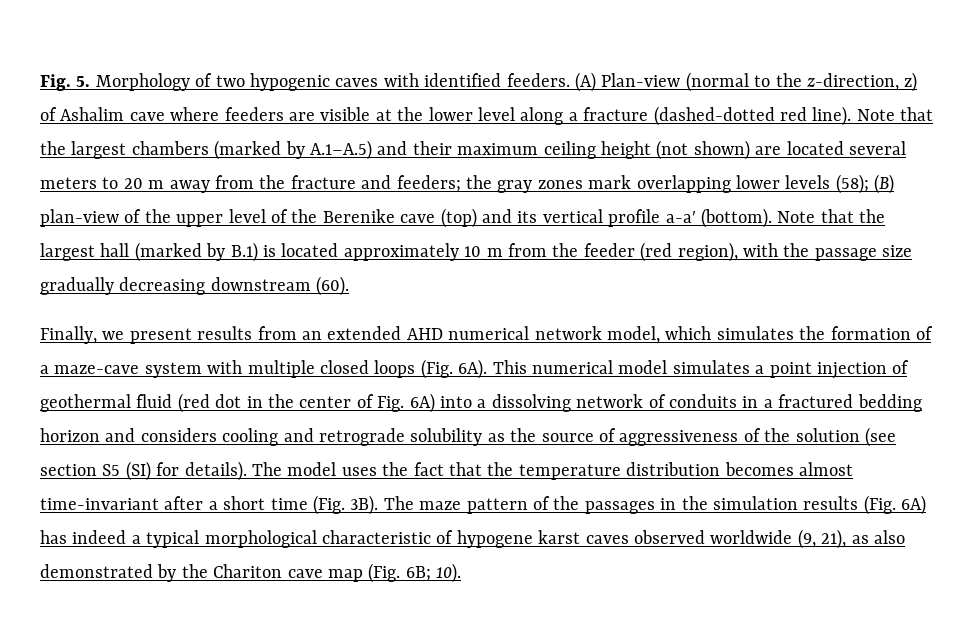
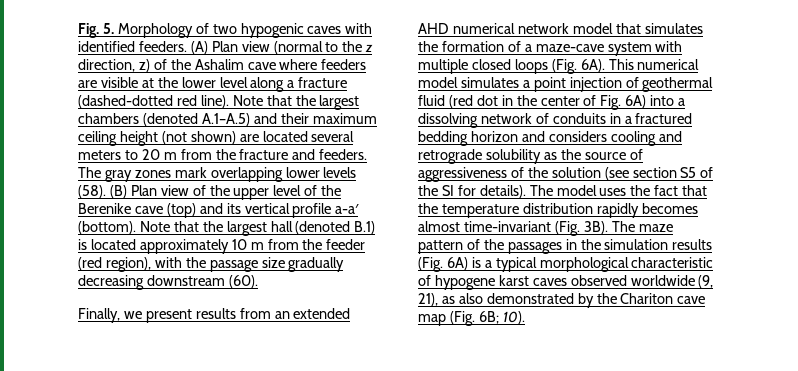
[601,73,681,87] Plan-view -> [211,41,270,52] Plan view
[806,73,899,91] z-direction, -> [365,44,374,52] [78,59,135,72] z direction,
(57, 114) none -> [170,59,191,70] the
[214,140,305,160] (marked by -> [142,113,198,126] (denoted
[169,180,210,193] away -> (177, 156) none
[396,175,492,192] feeders; the -> [319,149,368,160] [78,167,101,178] feeders. The
[835,174,895,194] [40,209,119,227] (58); (B) plan-view -> [78,185,189,198] (58). (B) Plan view
[134,242,226,262] (marked by -> [295,221,351,234] (denoted
[606,326,712,344] model, which -> [572,23,641,34] model that
[125,461,151,481] (SI) -> [700,167,714,178] [418,185,454,196] of the SI
(721, 469) none -> [596,203,639,218] rapidly
[164,496,308,510] after a short time -> (551, 226) none
[40,530,127,544] has indeed -> [471,257,481,268] is

